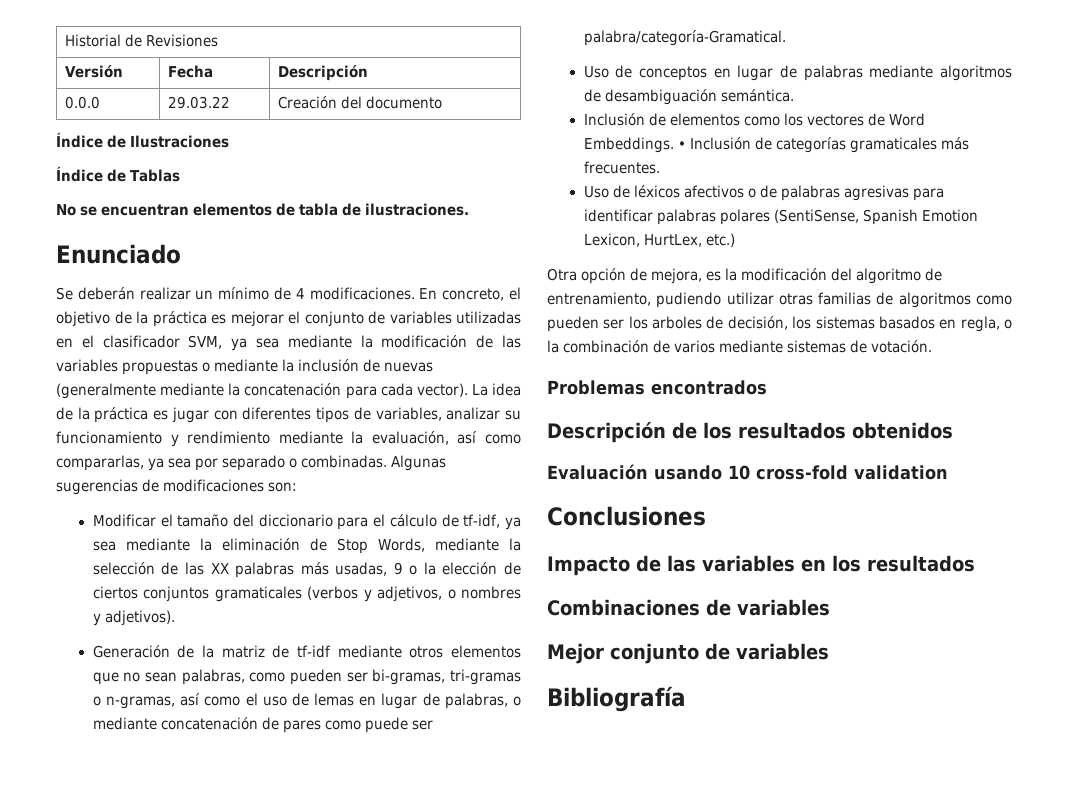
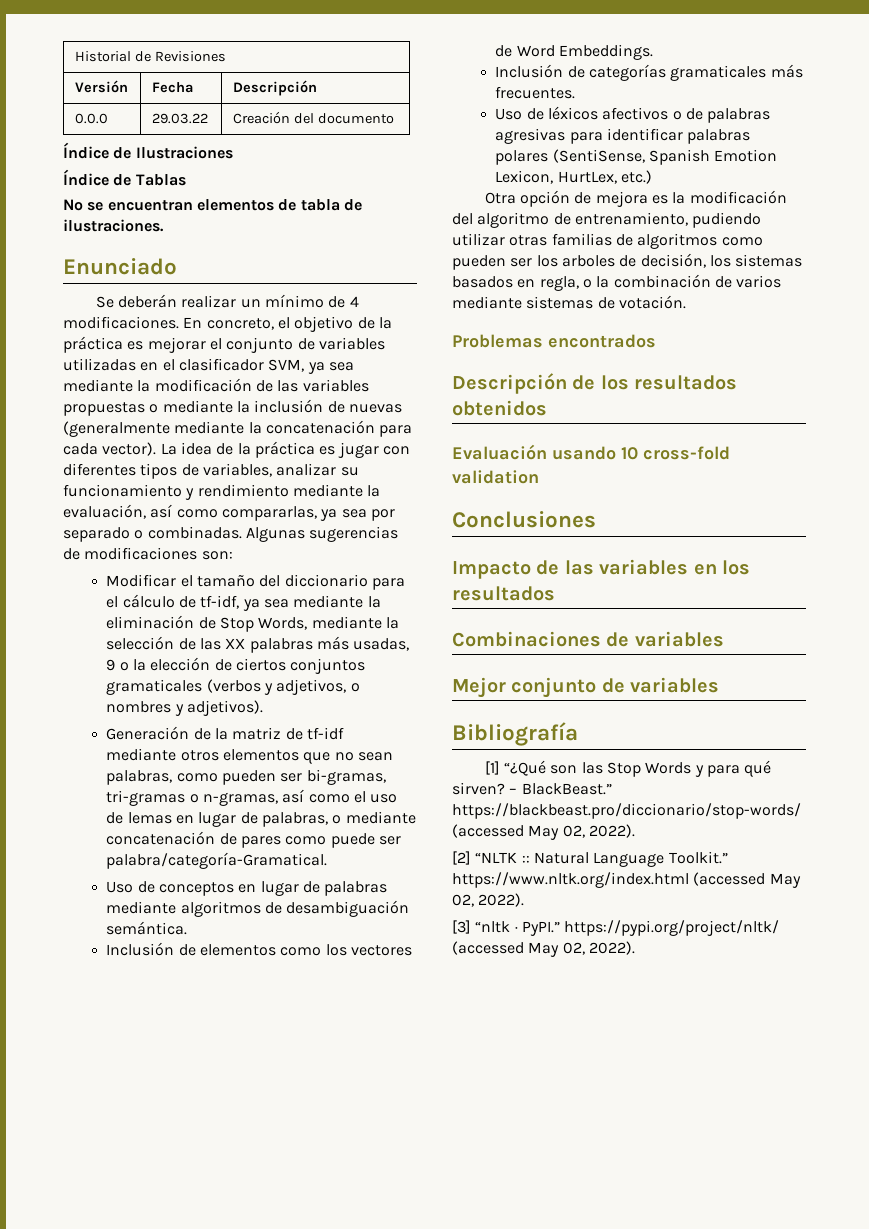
[677,141,686,149] • -> (654, 52) //
[651,268,703,284] mejora, -> [595,191,648,207] mejora
(686, 699) none -> [484,760,772,777] [452,782,612,795] [452,803,801,819] [452,824,635,840] [452,851,728,867] [452,872,801,888] [452,893,525,907] [452,920,780,936] [452,941,635,957] // [1] “¿Qué son las Stop Words y para qué sirven? – BlackBeast.” https://blackbeast.pro/diccionario/stop-words/ (accessed May 02, 2022). // [2] “NLTK :: Natural Language Toolkit.” https://www.nltk.org/index.html (accessed May 02, 2022). // [3] “nltk · PyPI.” https://pypi.org/project/nltk/ (accessed May 02, 2022).

